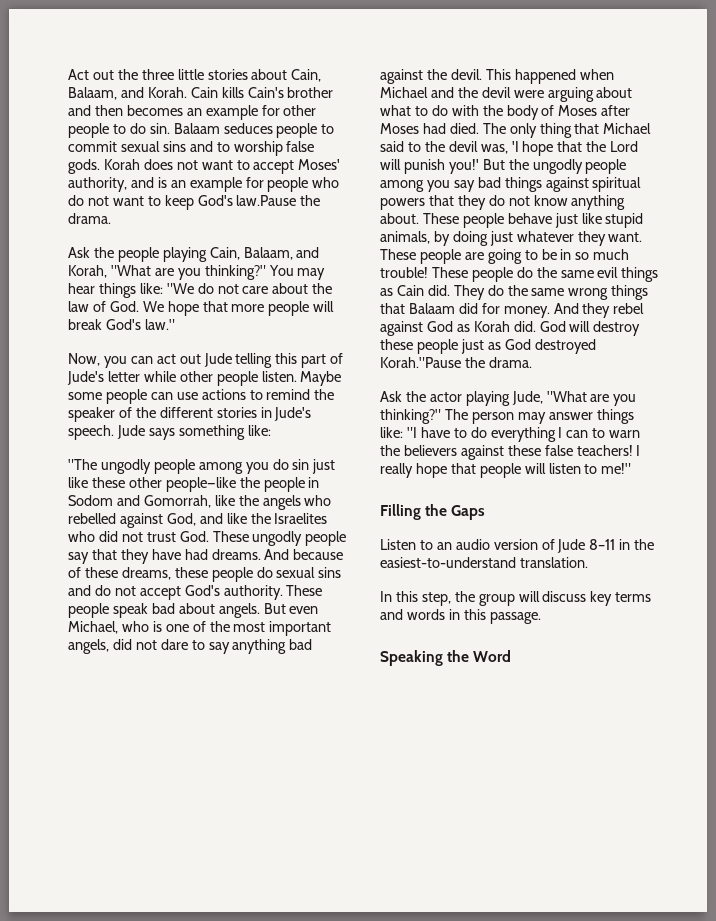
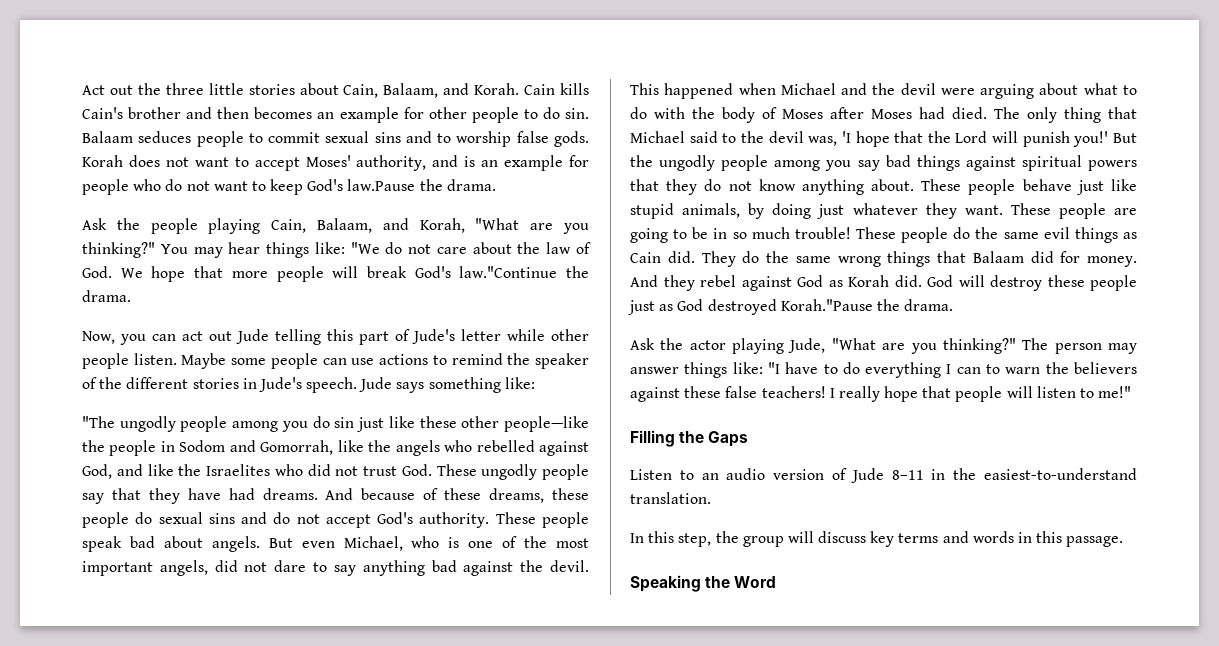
[144,319,175,330] law." -> [459,266,589,278] [82,290,131,302] law."Continue the drama.

